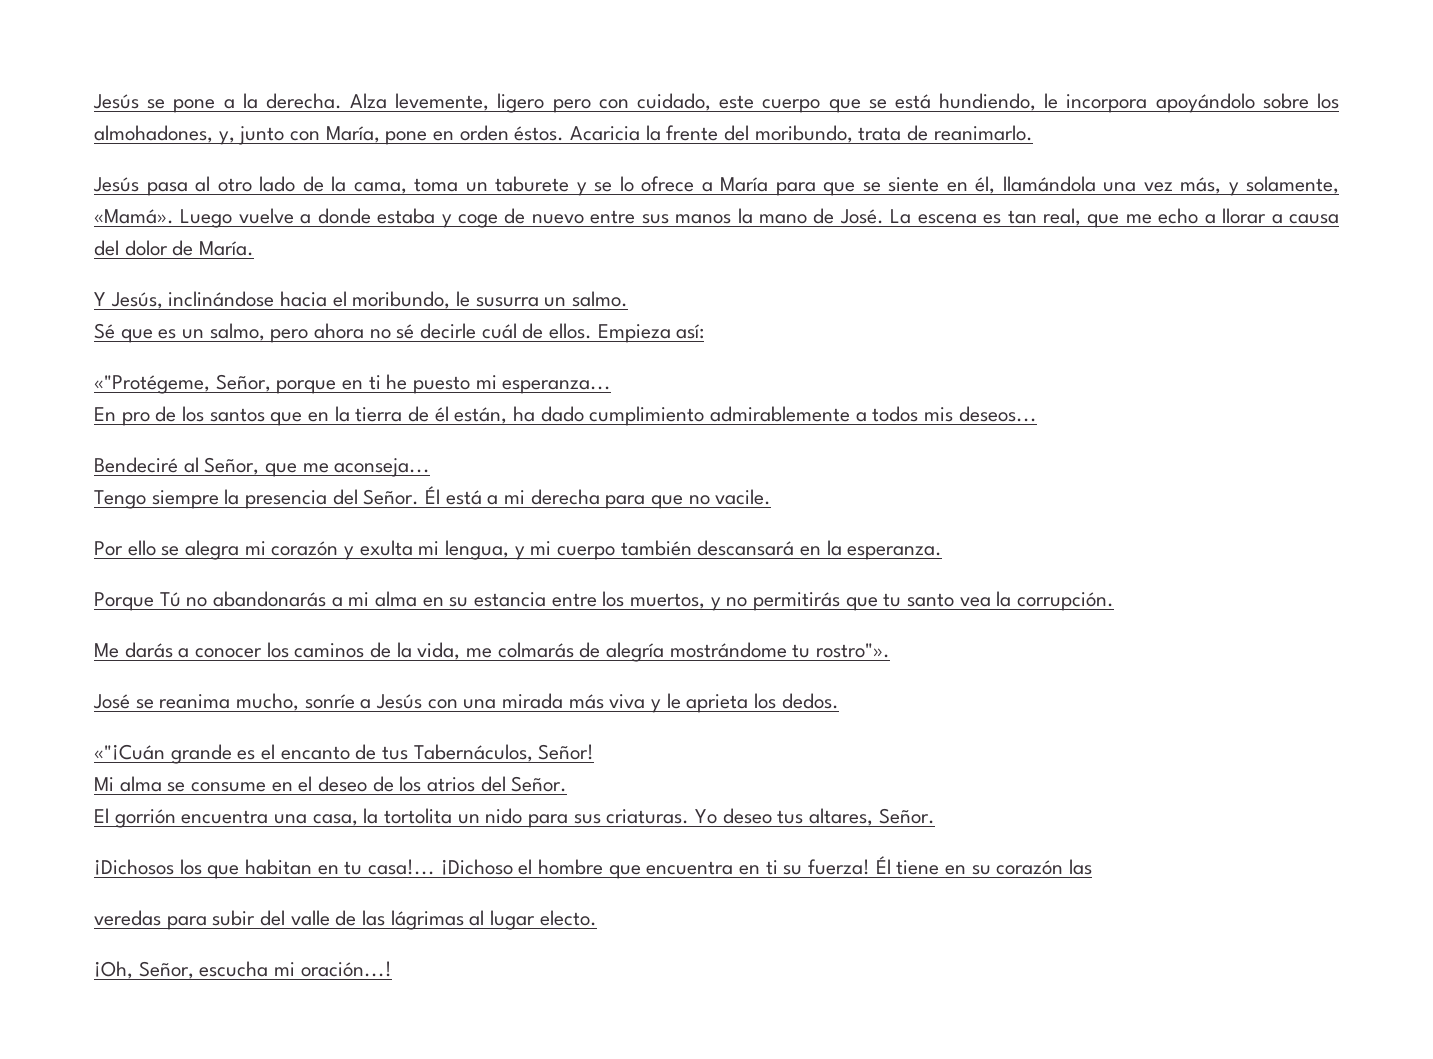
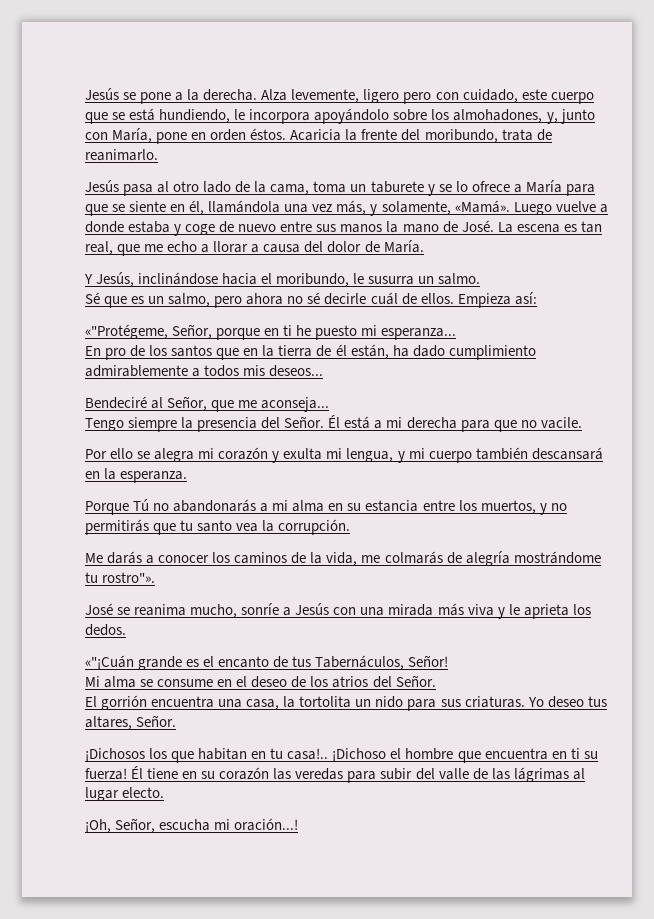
[368,859,436,875] casa!... -> [287,748,329,760] casa!..
(1093, 867) // -> (292, 774) none

